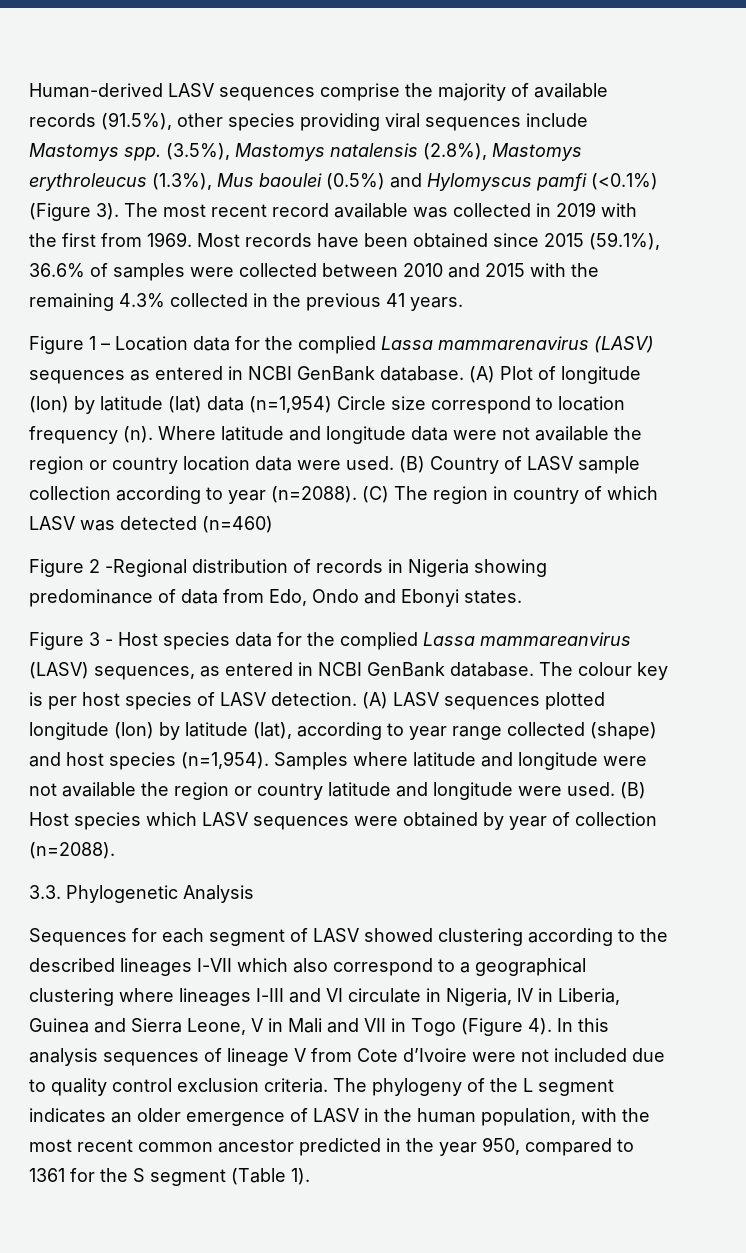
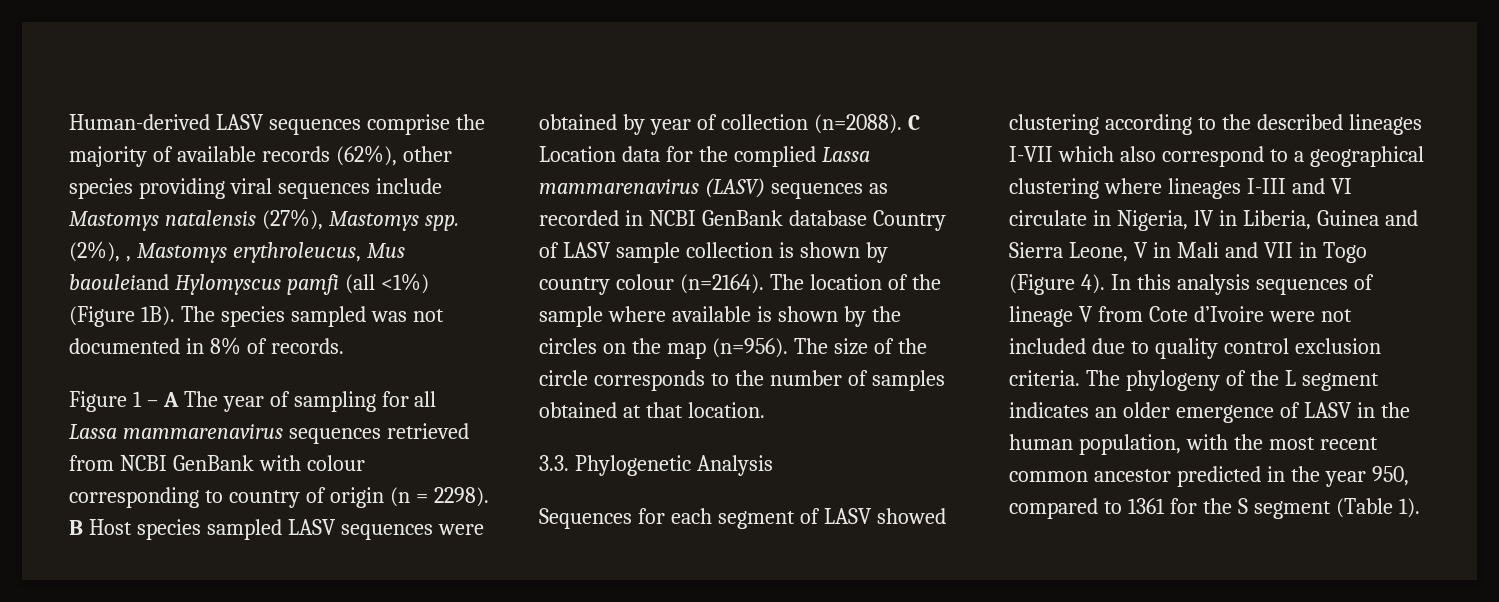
[101,112,172,130] (91.5%), -> [335,145,397,166] (62%),
[124,143,582,161] [29,173,658,191] [29,202,637,221] [29,232,660,250] [29,263,599,281] [29,293,463,311] [29,336,110,354] spp. (3.5%), Mastomys natalensis (2.8%), Mastomys erythroleucus (1.3%), Mus baoulei (0.5%) and Hylomyscus pamfi (<0.1%) (Figure 3). The most recent record available was collected in 2019 with the first from 1969. Most records have been obtained since 2015 (59.1%), 36.6% of samples were collected between 2010 and 2015 with the remaining 4.3% collected in the previous 41 years. // Figure 1 – -> [164,209,459,231] [69,241,405,263] [69,273,429,295] [69,306,444,327] [69,337,344,355] [69,391,437,412] [69,423,469,444] [69,455,365,471] [69,487,489,508] [69,519,484,540] [539,114,920,135] natalensis (27%), Mastomys spp. (2%), , Mastomys erythroleucus, Mus baouleiand Hylomyscus pamfi (all <1%) (Figure 1B). The species sampled was not documented in 8% of records. // Figure 1 – A The year of sampling for all Lassa mammarenavirus sequences retrieved from NCBI GenBank with colour corresponding to country of origin (n = 2298). B Host species sampled LASV sequences were obtained by year of collection (n=2088). C
[155,366,641,384] [29,395,625,414] [29,426,642,444] [29,456,425,474] entered in NCBI GenBank database. (A) Plot of longitude (lon) by latitude (lat) data (n=1,954) Circle size correspond to location frequency (n). Where latitude and longitude data were not available the region or country location data were used. (B) -> [539,210,867,226] recorded in NCBI GenBank database
[116,486,658,504] [29,516,273,533] [29,559,547,577] [29,589,522,607] [29,632,631,650] [29,662,668,680] [29,692,605,710] [29,722,657,740] [29,751,647,770] [29,782,646,800] [29,812,657,830] [29,842,115,859] according to year (n=2088). (C) The region in country of which LASV was detected (n=460) // Figure 2 -Regional distribution of records in Nigeria showing predominance of data from Edo, Ondo and Ebonyi states. // Figure 3 - Host species data for the complied Lassa mammareanvirus (LASV) sequences, as entered in NCBI GenBank database. The colour key is per host species of LASV detection. (A) LASV sequences plotted longitude (lon) by latitude (lat), according to year range collected (shape) and host species (n=1,954). Samples where latitude and longitude were not available the region or country latitude and longitude were used. (B) Host species which LASV sequences were obtained by year of collection (n=2088). -> [778,242,888,263] [539,274,941,295] [539,306,901,327] [539,338,927,359] [539,370,945,391] [539,402,765,418] is shown by country colour (n=2164). The location of the sample where available is shown by the circles on the map (n=956). The size of the circle corresponds to the number of samples obtained at that location.

